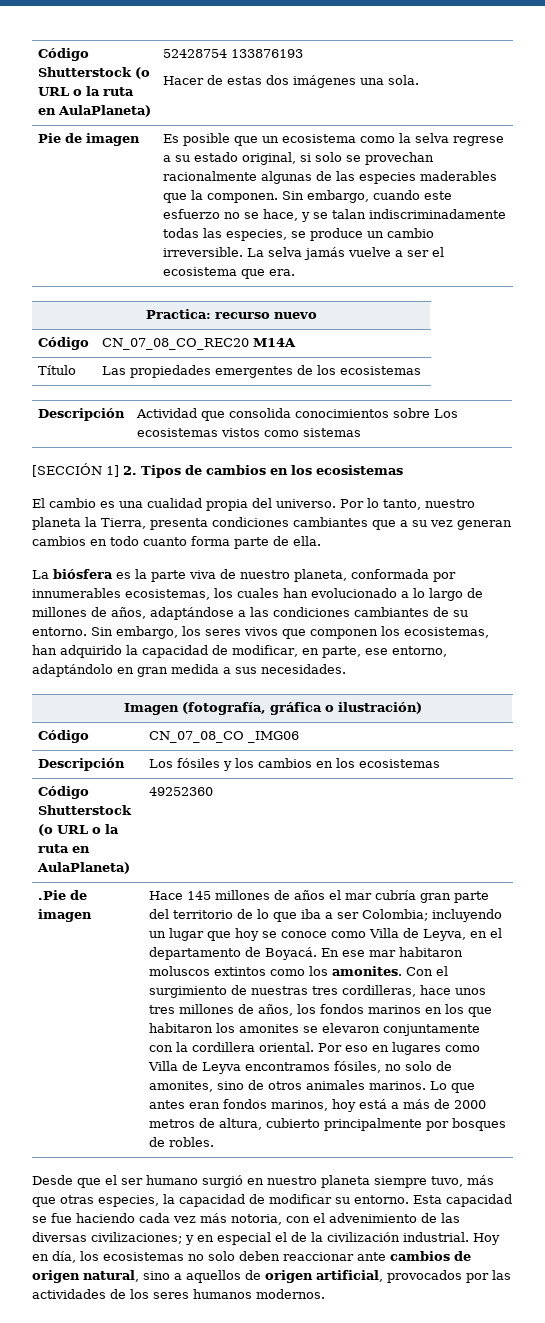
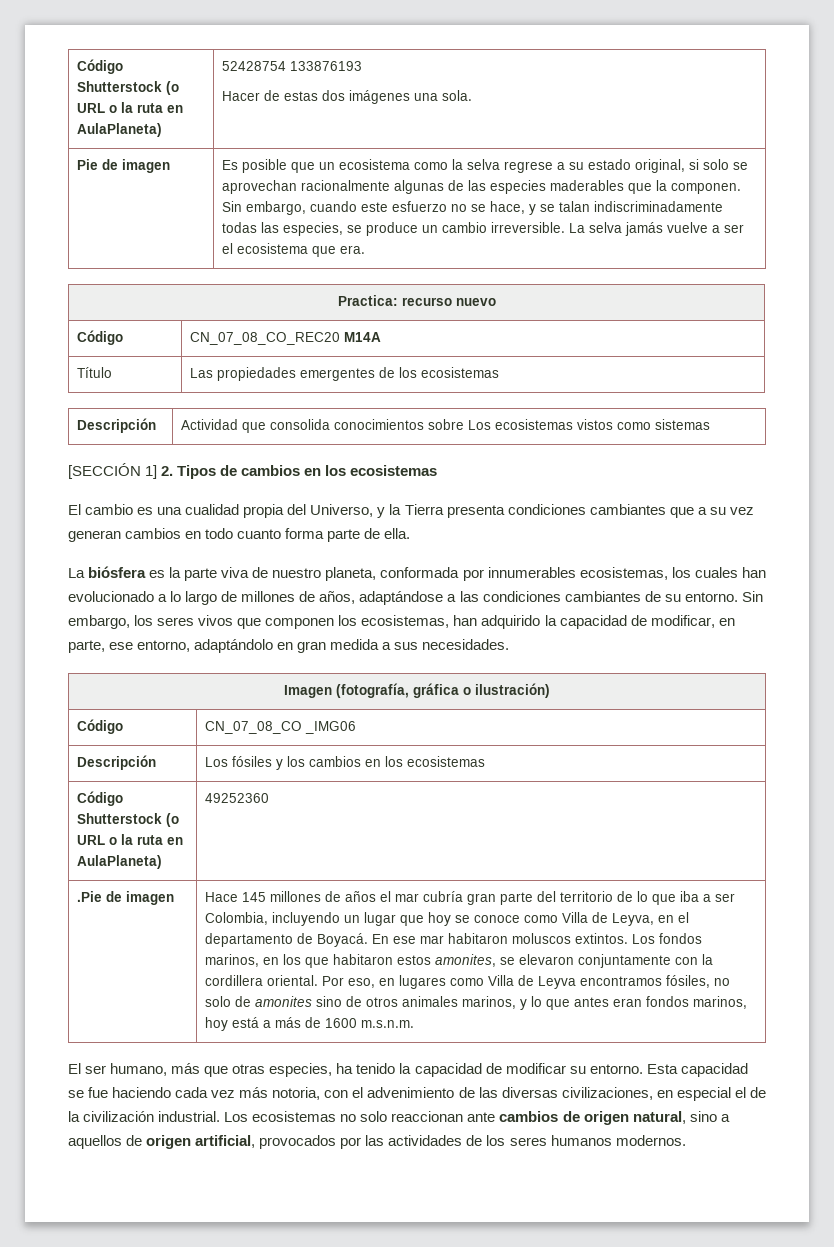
[365,152,435,165] provechan -> [221,180,297,194] aprovechan
[276,498,475,510] [32,517,146,530] universo. Por lo tanto, nuestro planeta la Tierra, -> [310,504,444,518] Universo, y la Tierra
[362,909,429,921] Colombia; -> [204,912,268,925] Colombia,
[214,966,449,976] [149,985,487,998] [149,1004,422,1016] extintos como los amonites. Con el surgimiento de nuestras tres cordilleras, hace unos tres millones de años, los fondos marinos -> [574,933,702,944] [204,954,259,967] extintos. Los fondos marinos,
[216,1023,300,1033] los amonites -> [396,954,496,967] estos amonites,
[345,1045,369,1052] eso -> [347,978,375,988] eso,
[149,1081,214,1092] amonites, -> [254,996,312,1007] amonites
[369,1081,448,1090] marinos. Lo -> [461,996,542,1010] marinos, y lo
[454,1100,487,1109] [149,1118,507,1131] [149,1137,215,1147] [32,1175,463,1188] 2000 metros de altura, cubierto principalmente por bosques de robles. // Desde que el ser humano surgió en nuestro planeta siempre tuvo, -> [324,1018,414,1028] [68,1063,168,1076] 1600 m.s.n.m. // El ser humano,
(159, 1201) none -> [336,1063,396,1074] ha tenido
[91,1232,194,1245] civilizaciones; y -> [561,1087,653,1100] civilizaciones,
[473,1233,500,1245] [32,1251,99,1263] Hoy en día, los -> [224,1112,249,1122] Los
[239,1251,354,1261] deben reaccionar -> [391,1111,464,1122] reaccionan

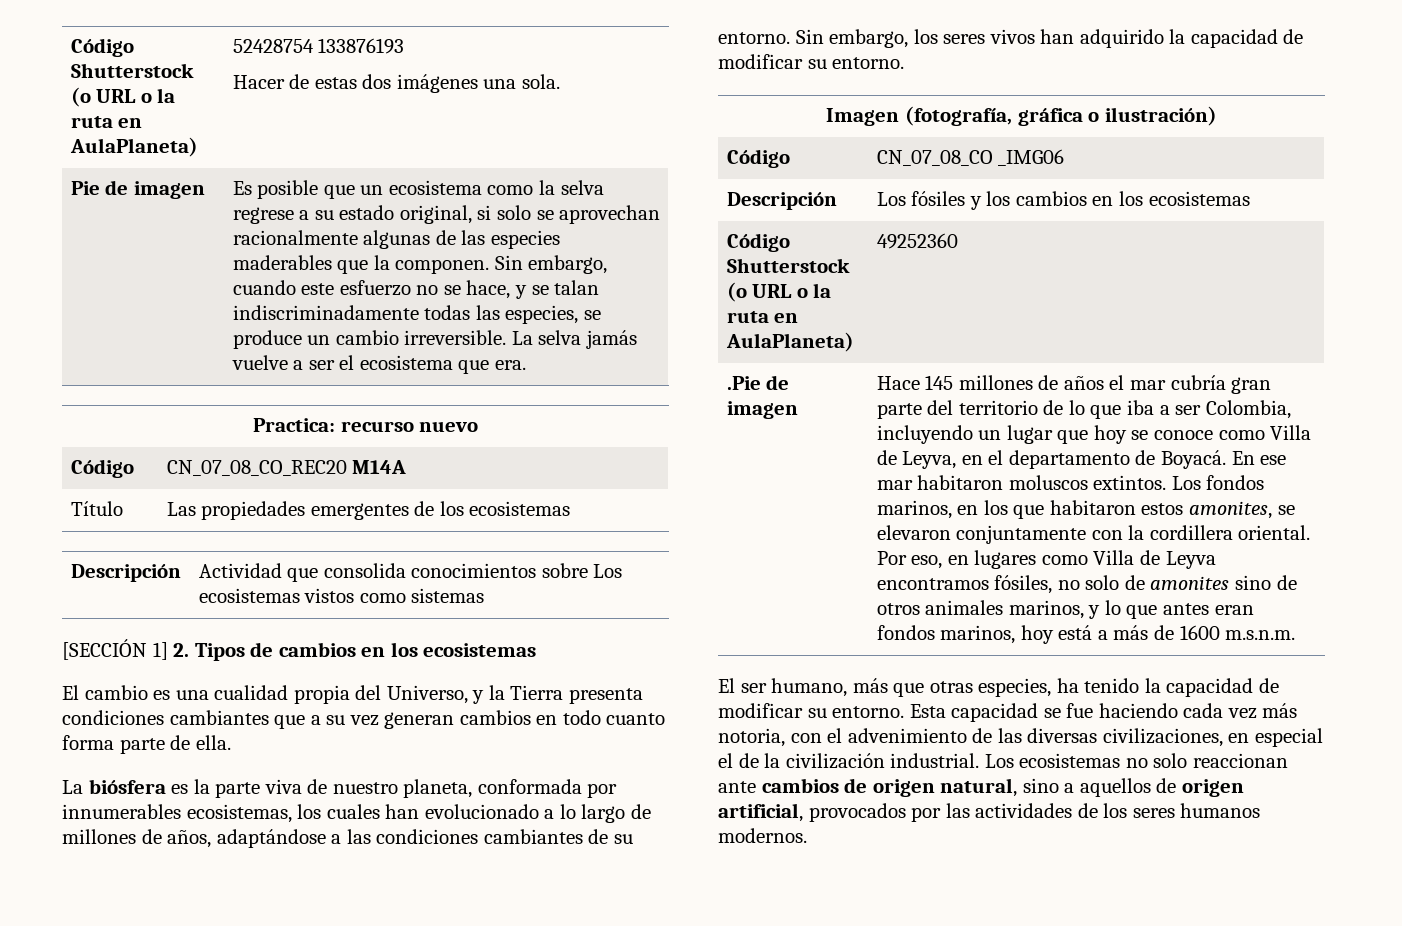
[237,615,450,629] que componen los ecosistemas, -> (1035, 36) none
[650,615,735,628] [68,639,510,653] modificar, en parte, ese entorno, adaptándolo en gran medida a sus necesidades. -> [718,54,905,69] modificar su entorno.

